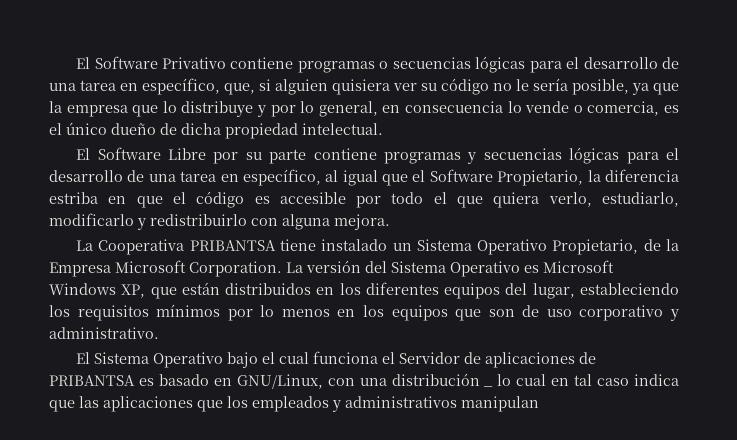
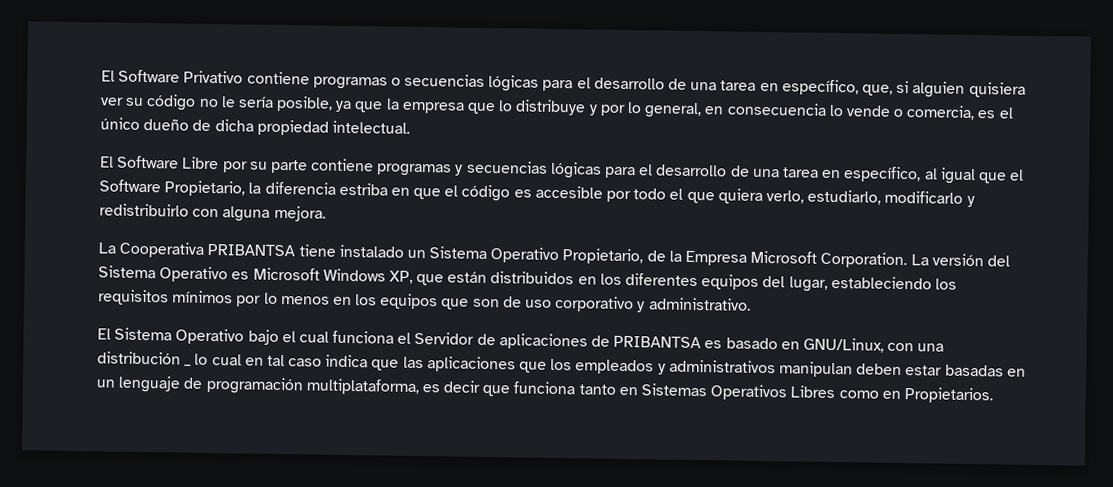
(539, 404) none -> [856,363,1026,377] [96,375,993,404] deben estar basadas en un lenguaje de programación multiplataforma, es decir que funciona tanto en Sistemas Operativos Libres como en Propietarios.

